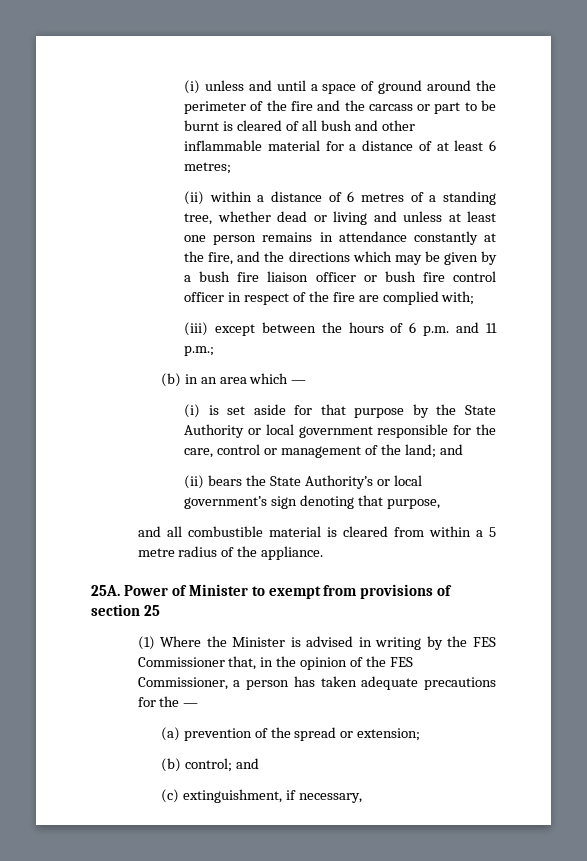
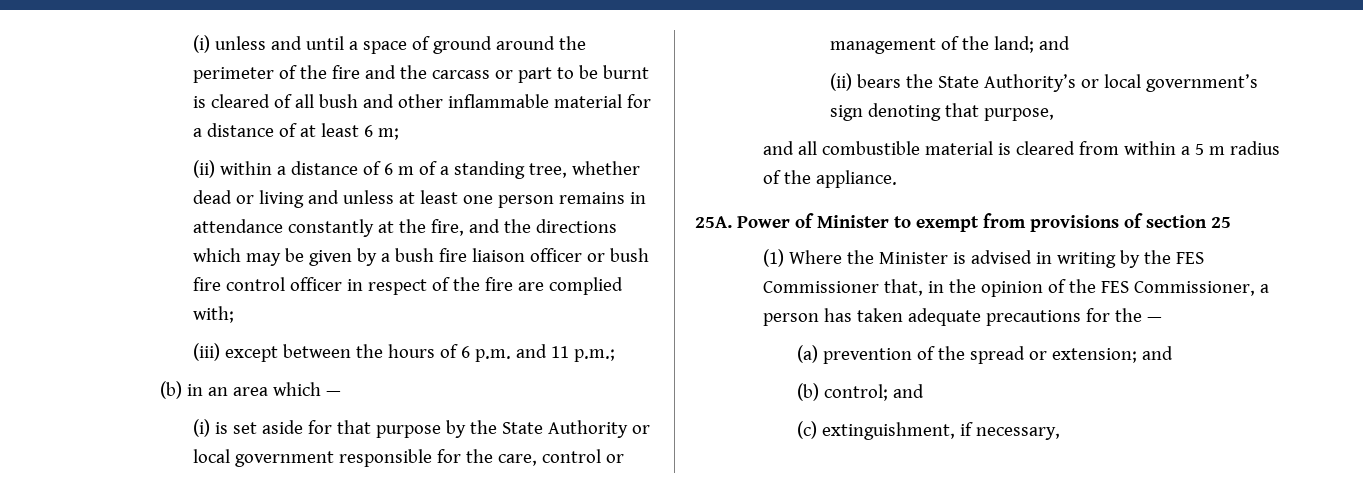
[184,162,232,174] metres; -> [378,128,400,140] m;
[361,193,405,202] metres -> [398,166,415,175] m
[137,548,175,557] metre -> [1208,146,1225,155] m
(421, 734) none -> [1141,346,1173,360] and

